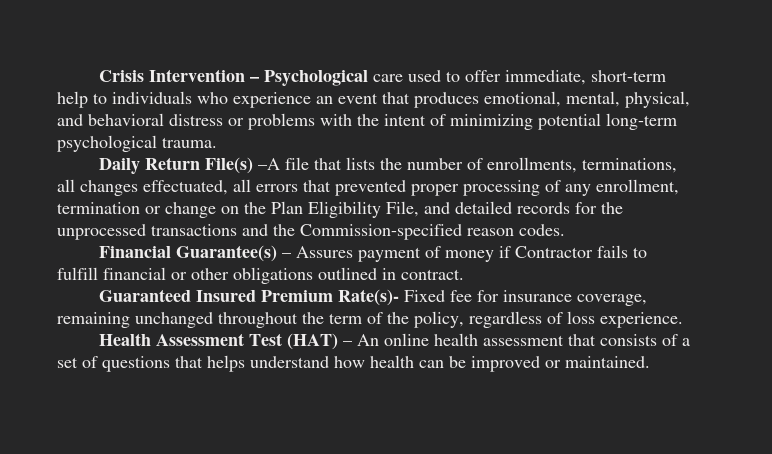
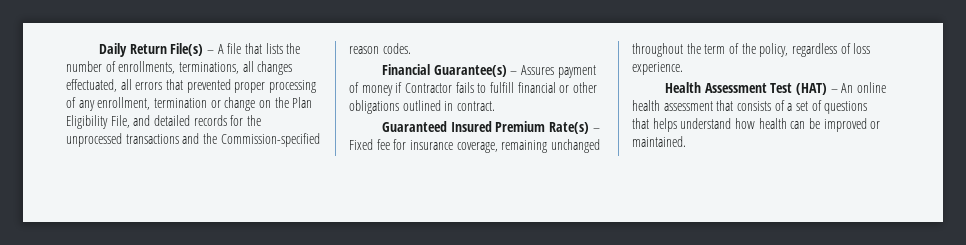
[98,69,666,86] [57,91,690,108] [57,113,677,130] [57,135,217,152] Crisis Intervention – Psychological care used to offer immediate, short-term help to individuals who experience an event that produces emotional, mental, physical, and behavioral distress or problems with the intent of minimizing potential long-term psychological trauma. // -> (99, 50) none
[257,158,280,170] –A -> [207,44,224,54] – A
[337,289,399,306] Rate(s)- -> [549,122,600,134] Rate(s) –

